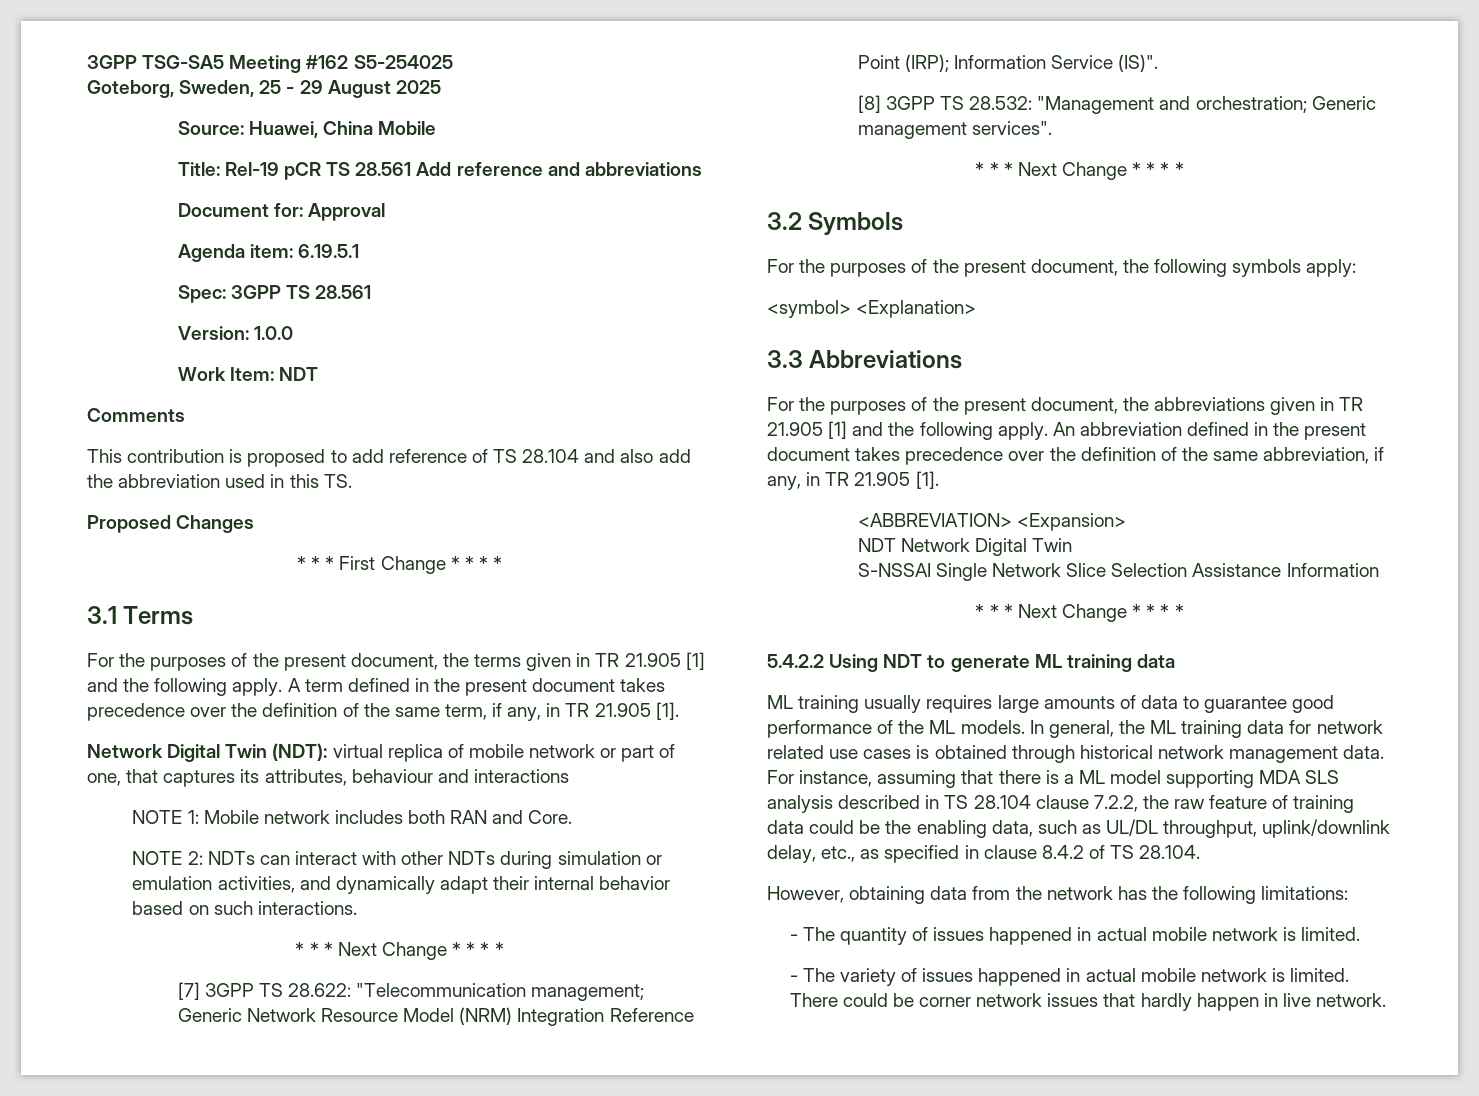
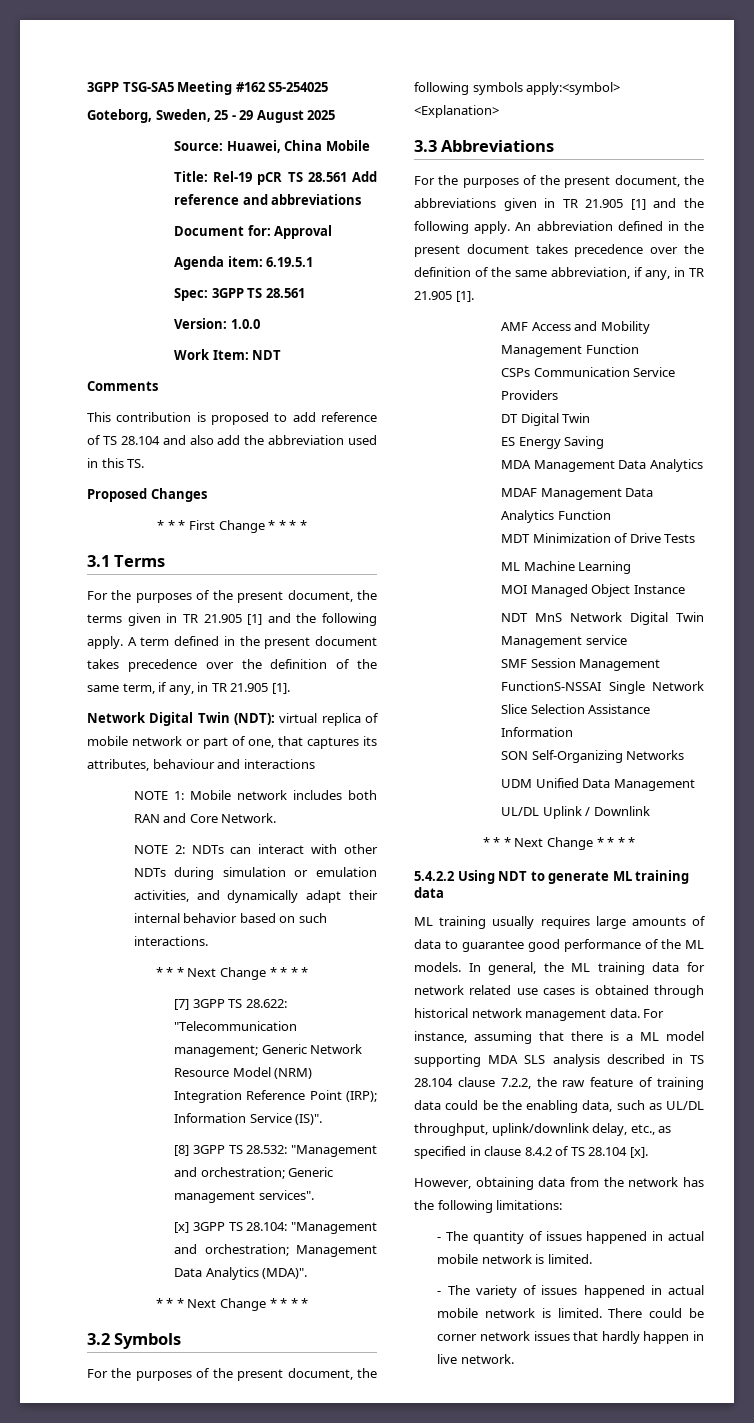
[528,810,573,824] Core. -> [189,813,277,823] Core Network.
(1052, 128) none -> [174,1222,377,1234] [174,1244,377,1257] [174,1267,308,1280] // [x] 3GPP TS 28.104: "Management and orchestration; Management Data Analytics (MDA)".
[1306,259,1357,277] [767,300,851,318] apply: // <symbol> -> [526,82,621,95] apply:<symbol>
[857,513,1126,531] [857,538,1073,556] [857,563,931,577] <ABBREVIATION> <Expansion> // NDT Network Digital Twin // S-NSSAI -> [501,321,650,334] [501,344,639,357] [501,367,676,377] [501,390,558,400] [501,413,591,426] [501,436,605,449] [501,459,703,472] [501,488,654,500] [501,510,611,523] [501,533,696,543] [501,561,632,574] [501,584,685,597] [501,612,704,625] [501,635,627,648] [501,658,661,671] [501,681,601,691] AMF Access and Mobility Management Function // CSPs Communication Service Providers // DT Digital Twin // ES Energy Saving // MDA Management Data Analytics // MDAF Management Data Analytics Function // MDT Minimization of Drive Tests // ML Machine Learning // MOI Managed Object Instance // NDT MnS Network Digital Twin Management service // SMF Session Management FunctionS-NSSAI
(1379, 570) none -> [501,750,685,763] [501,778,695,791] [501,806,650,819] // SON Self-Organizing Networks // UDM Unified Data Management // UL/DL Uplink / Downlink
[1139,845,1201,859] 28.104. -> [588,1147,648,1158] 28.104 [x].

